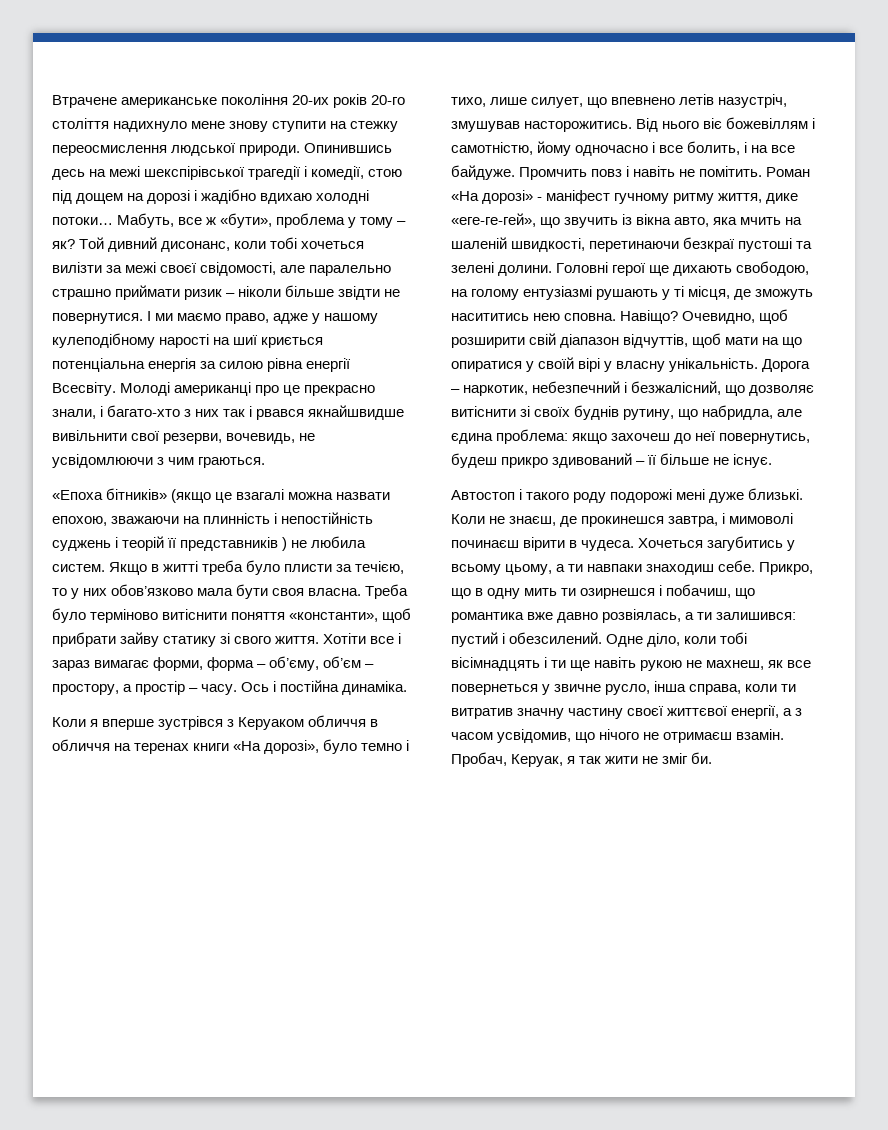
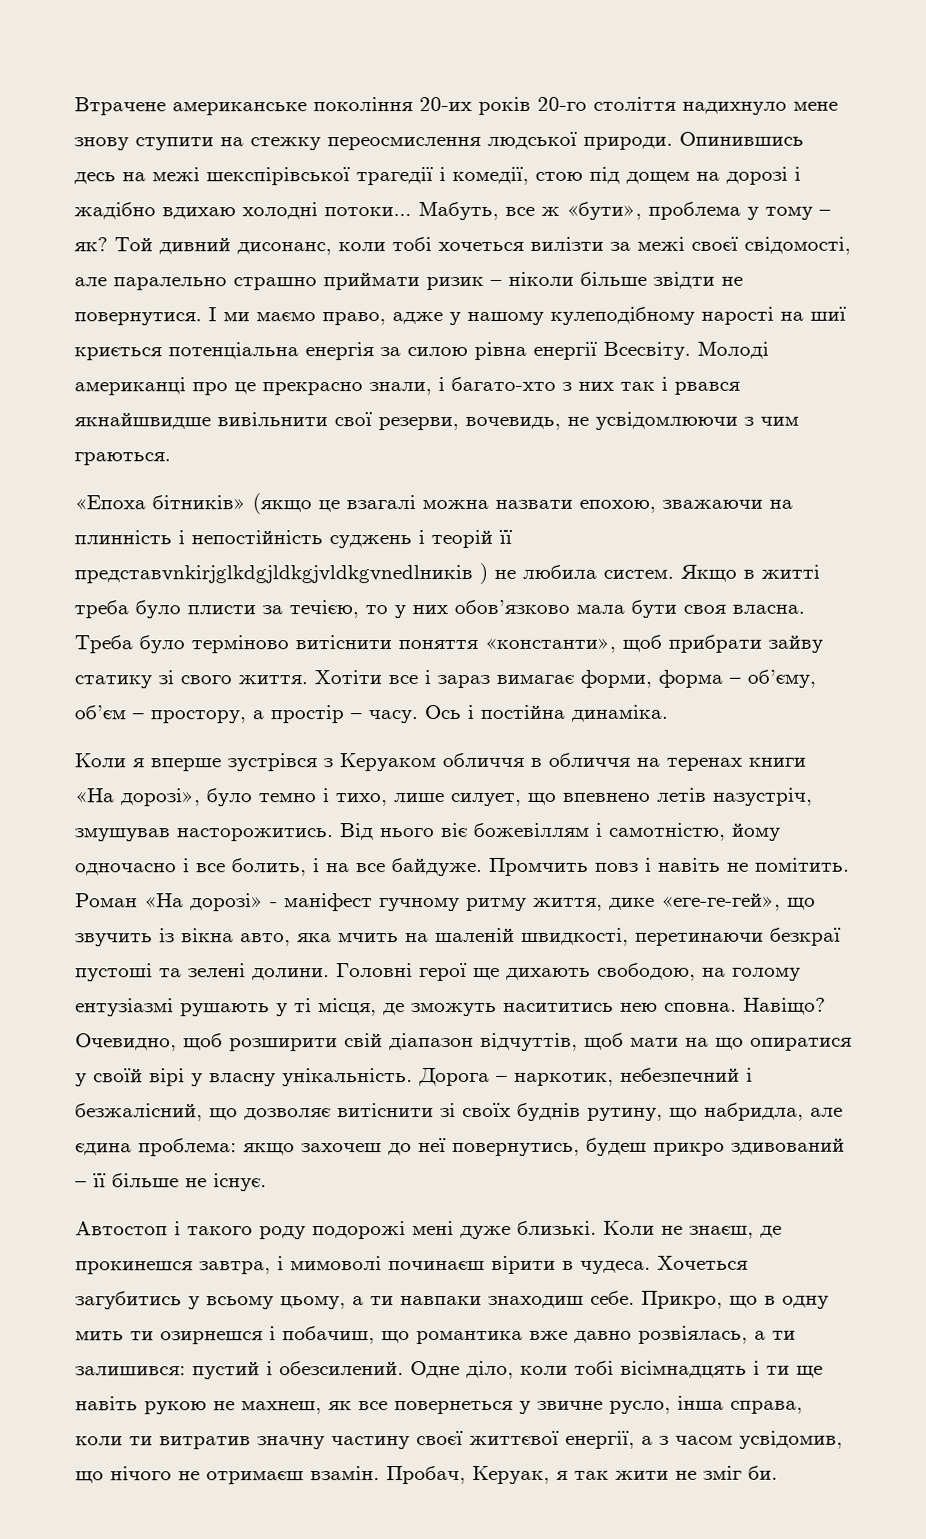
[180,537,279,551] представників -> [74,564,473,584] представvnkirjglkdgjldkgjvldkgvnedlників

